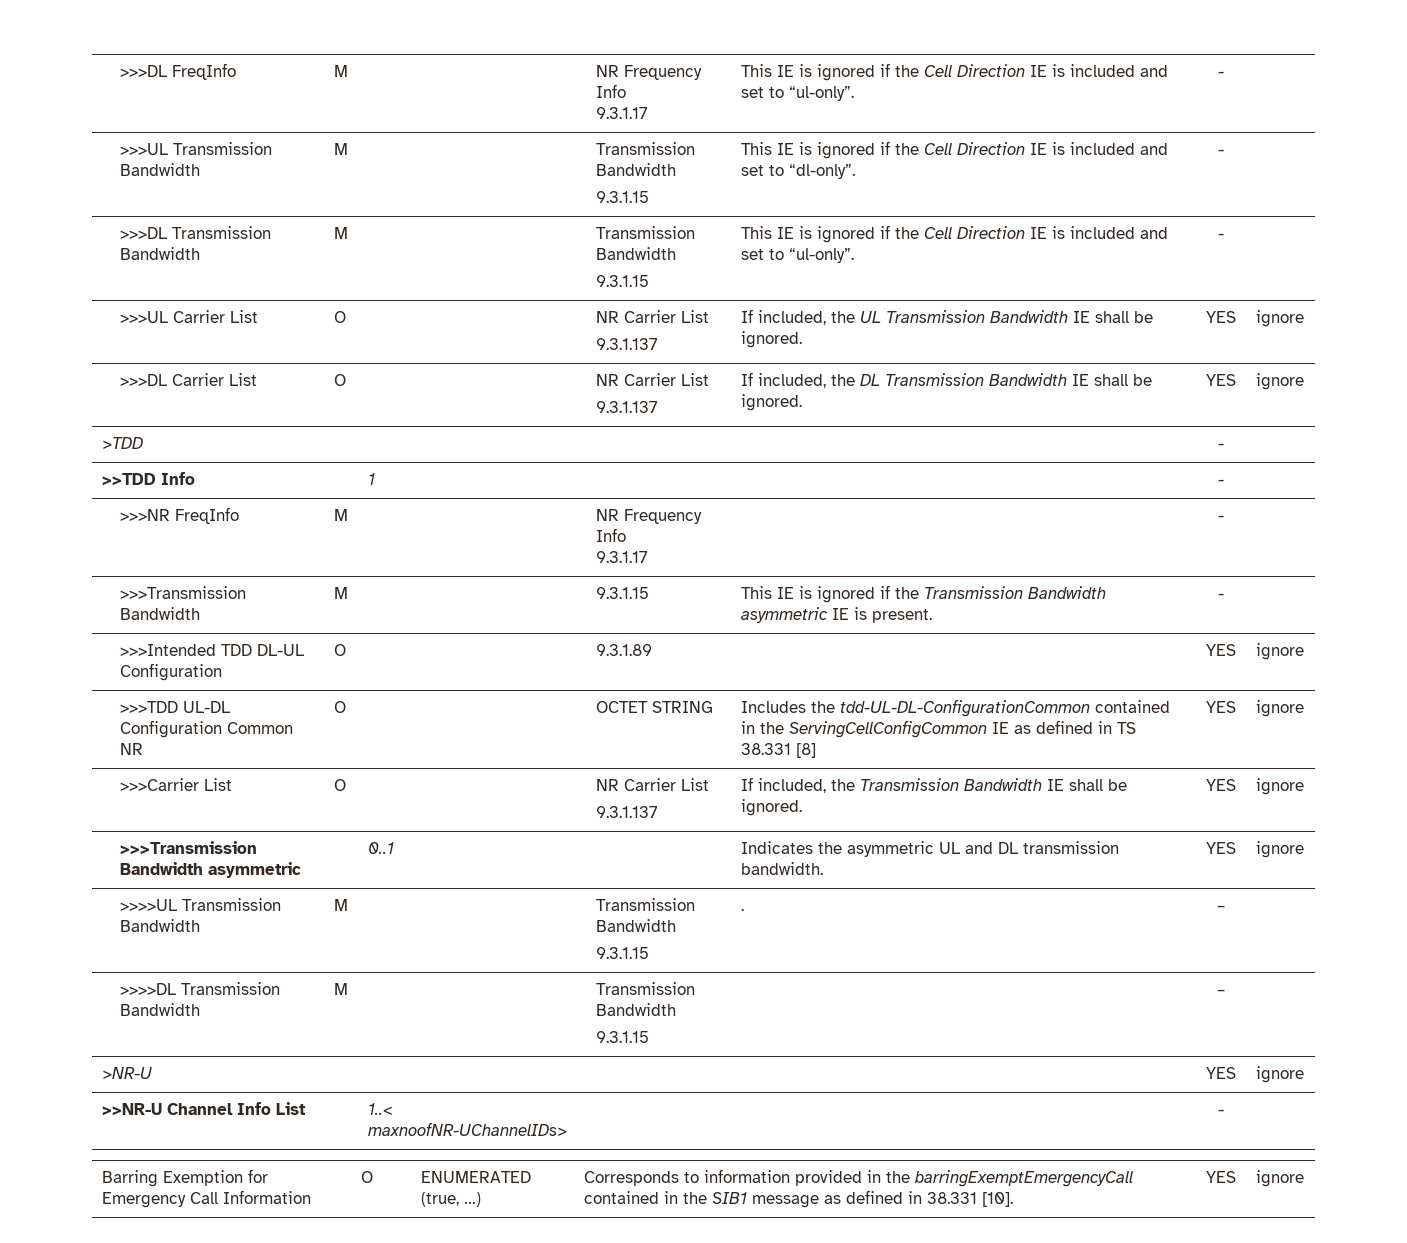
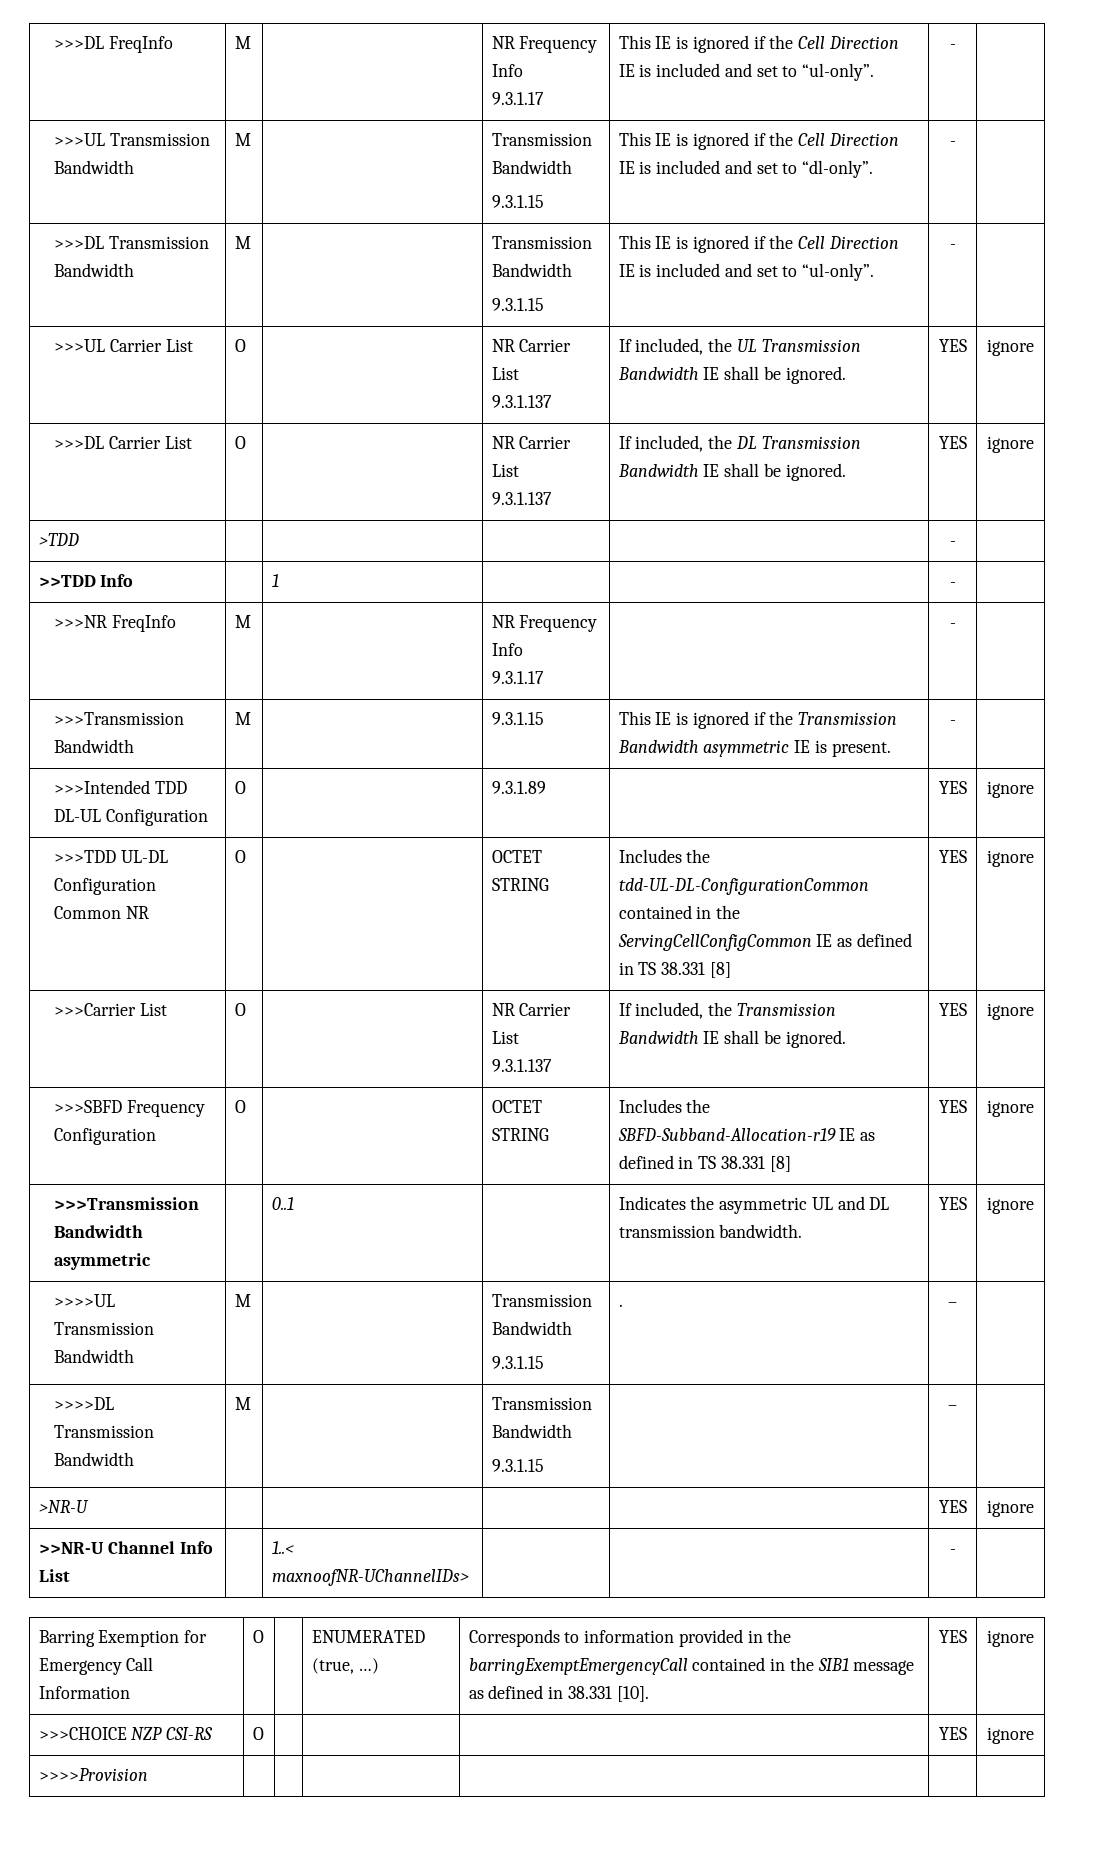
(1304, 786) none -> [54,1100,205,1117] [54,1128,157,1145] [234,1100,246,1113] [491,1100,542,1113] [491,1128,549,1141] [618,1099,711,1113] [617,1128,876,1141] [618,1155,791,1172] [938,1100,967,1113] [987,1100,1034,1117] // >>>SBFD Frequency Configuration | O | | OCTET STRING | Includes the SBFD-Subband-Allocation-r19 IE as defined in TS 38.331 [8] | YES | ignore
(1304, 1178) none -> [38,1727,214,1740] [252,1727,264,1740] [938,1727,967,1740] [987,1727,1034,1744] [38,1768,148,1781] // >>>CHOICE NZP CSI-RS | O | | | | YES | ignore // >>>>Provision | | | | | |

